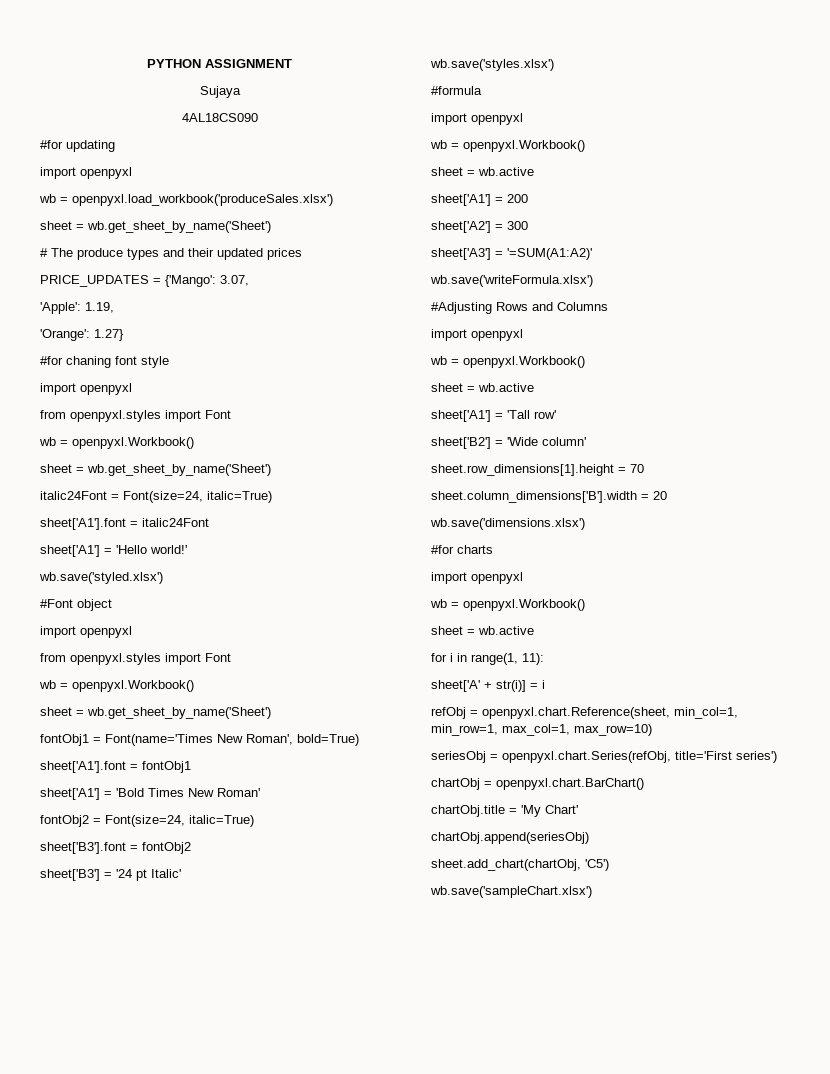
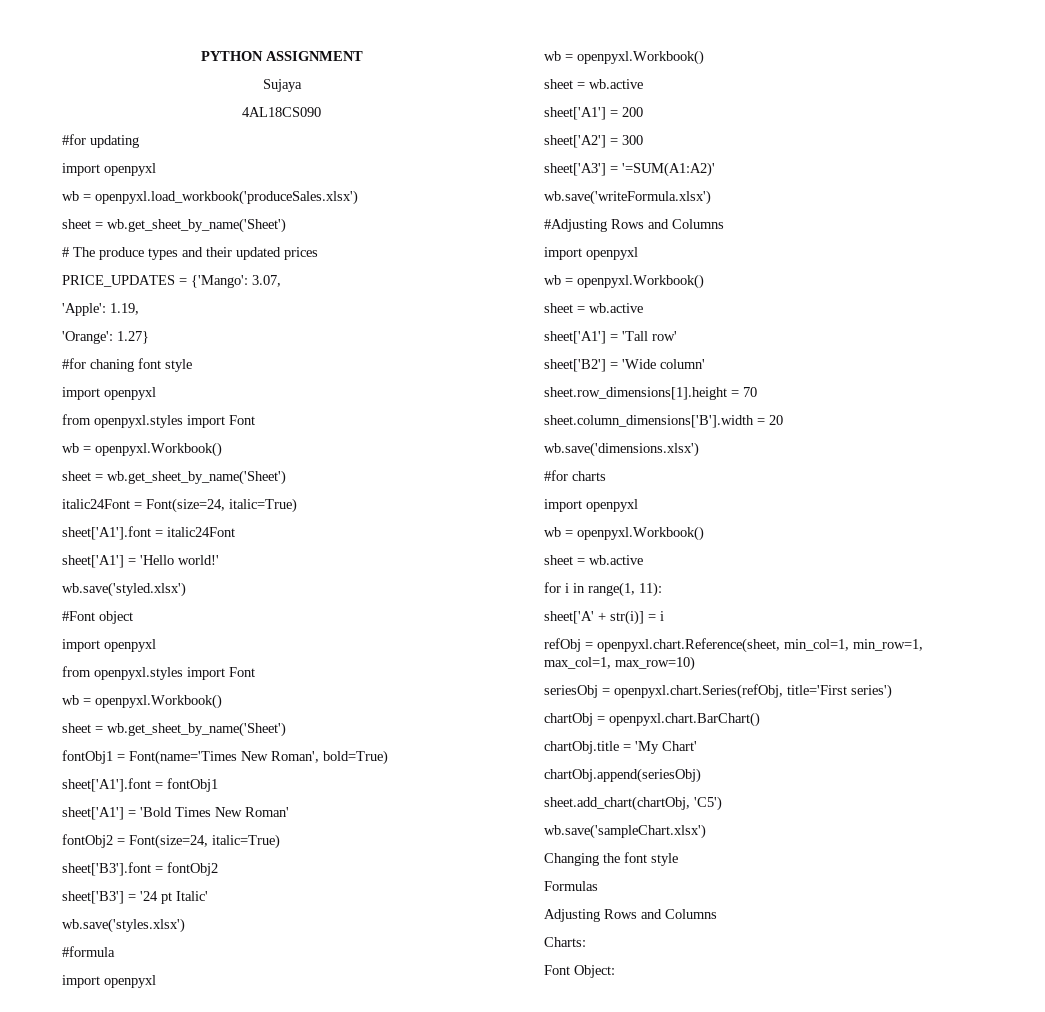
(592, 892) none -> [544,852,678,866] [544,881,598,891] [544,909,717,922] [544,937,586,947] [544,965,615,978] // Changing the font style // Formulas // Adjusting Rows and Columns // Charts: // Font Object:

